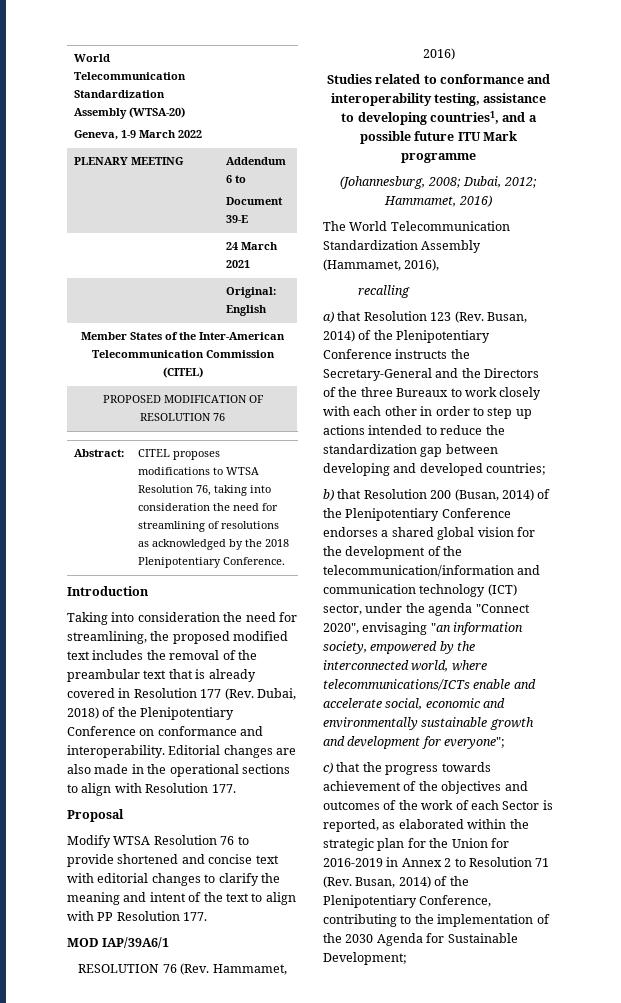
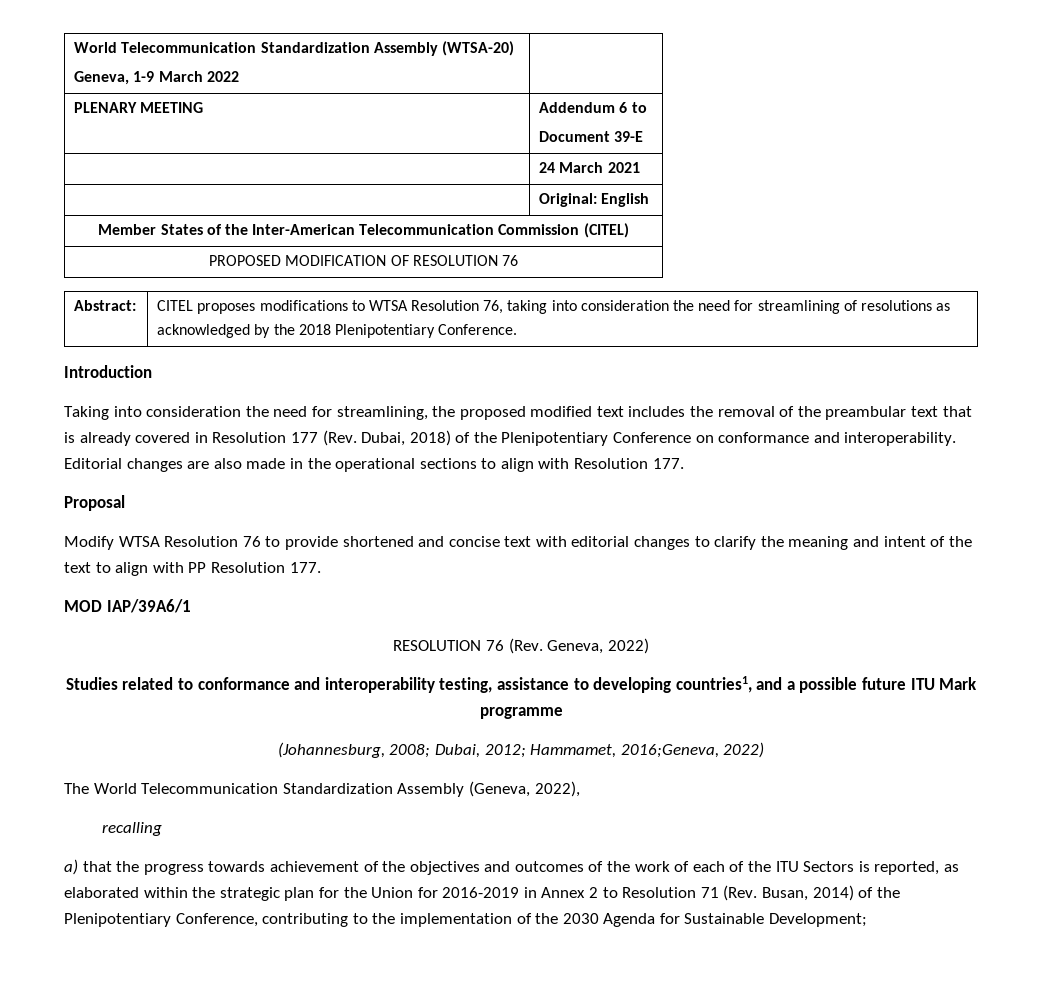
[212,964,287,975] [422,48,455,60] Hammamet, 2016) -> [547,638,649,654] Geneva, 2022)
[458,195,492,207] 2016) -> [620,742,765,758] 2016;Geneva, 2022)
[323,259,440,271] (Hammamet, 2016), -> [468,781,580,797] (Geneva, 2022),
[363,311,527,323] [323,330,491,343] [323,349,470,359] [323,368,540,381] [323,387,542,400] [323,406,532,419] [323,425,505,435] [323,444,498,457] [323,463,547,476] [323,489,551,501] [323,508,511,521] [323,527,535,540] [323,546,463,559] [323,565,541,577] [323,584,517,597] [323,603,530,616] [323,622,524,635] [323,641,476,654] [323,660,487,672] [323,679,536,691] [323,698,506,710] [323,717,534,730] [323,736,506,749] [323,762,361,774] Resolution 123 (Rev. Busan, 2014) of the Plenipotentiary Conference instructs the Secretary-General and the Directors of the three Bureaux to work closely with each other in order to step up actions intended to reduce the standardization gap between developing and developed countries; // b) that Resolution 200 (Busan, 2014) of the Plenipotentiary Conference endorses a shared global vision for the development of the telecommunication/information and communication technology (ICT) sector, under the agenda "Connect 2020", envisaging "an information society, empowered by the interconnected world, where telecommunications/ICTs enable and accelerate social, economic and environmentally sustainable growth and development for everyone"; // c) that -> (112, 866) none
[502,801,540,810] Sector -> [729,861,855,872] of the ITU Sectors

